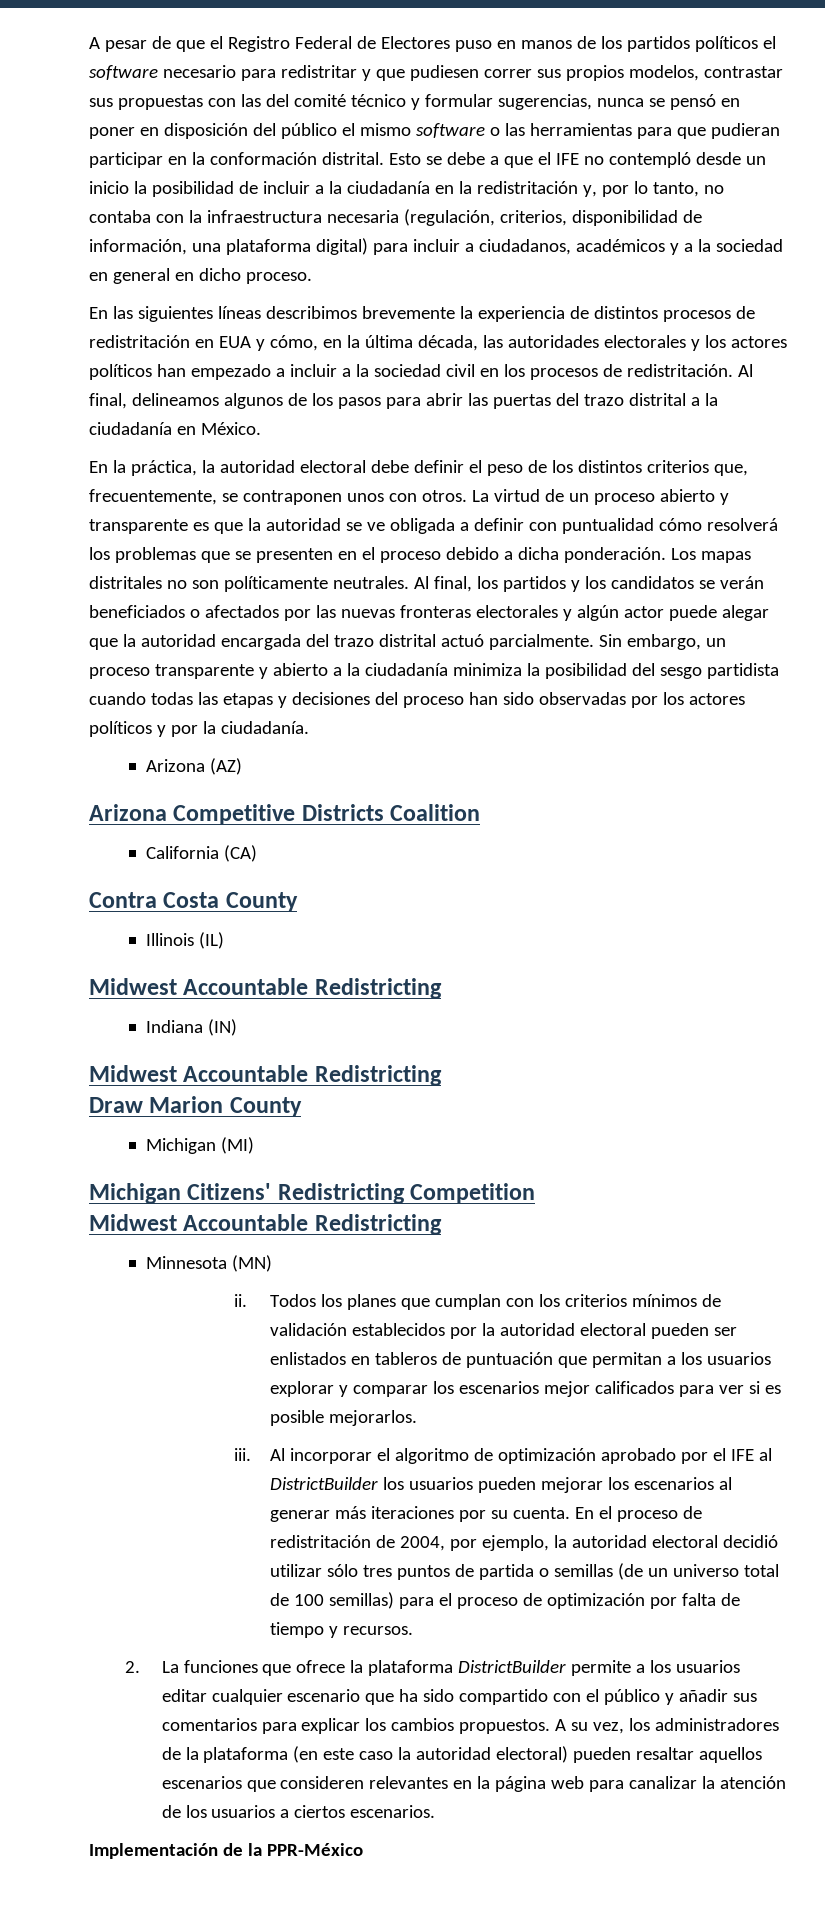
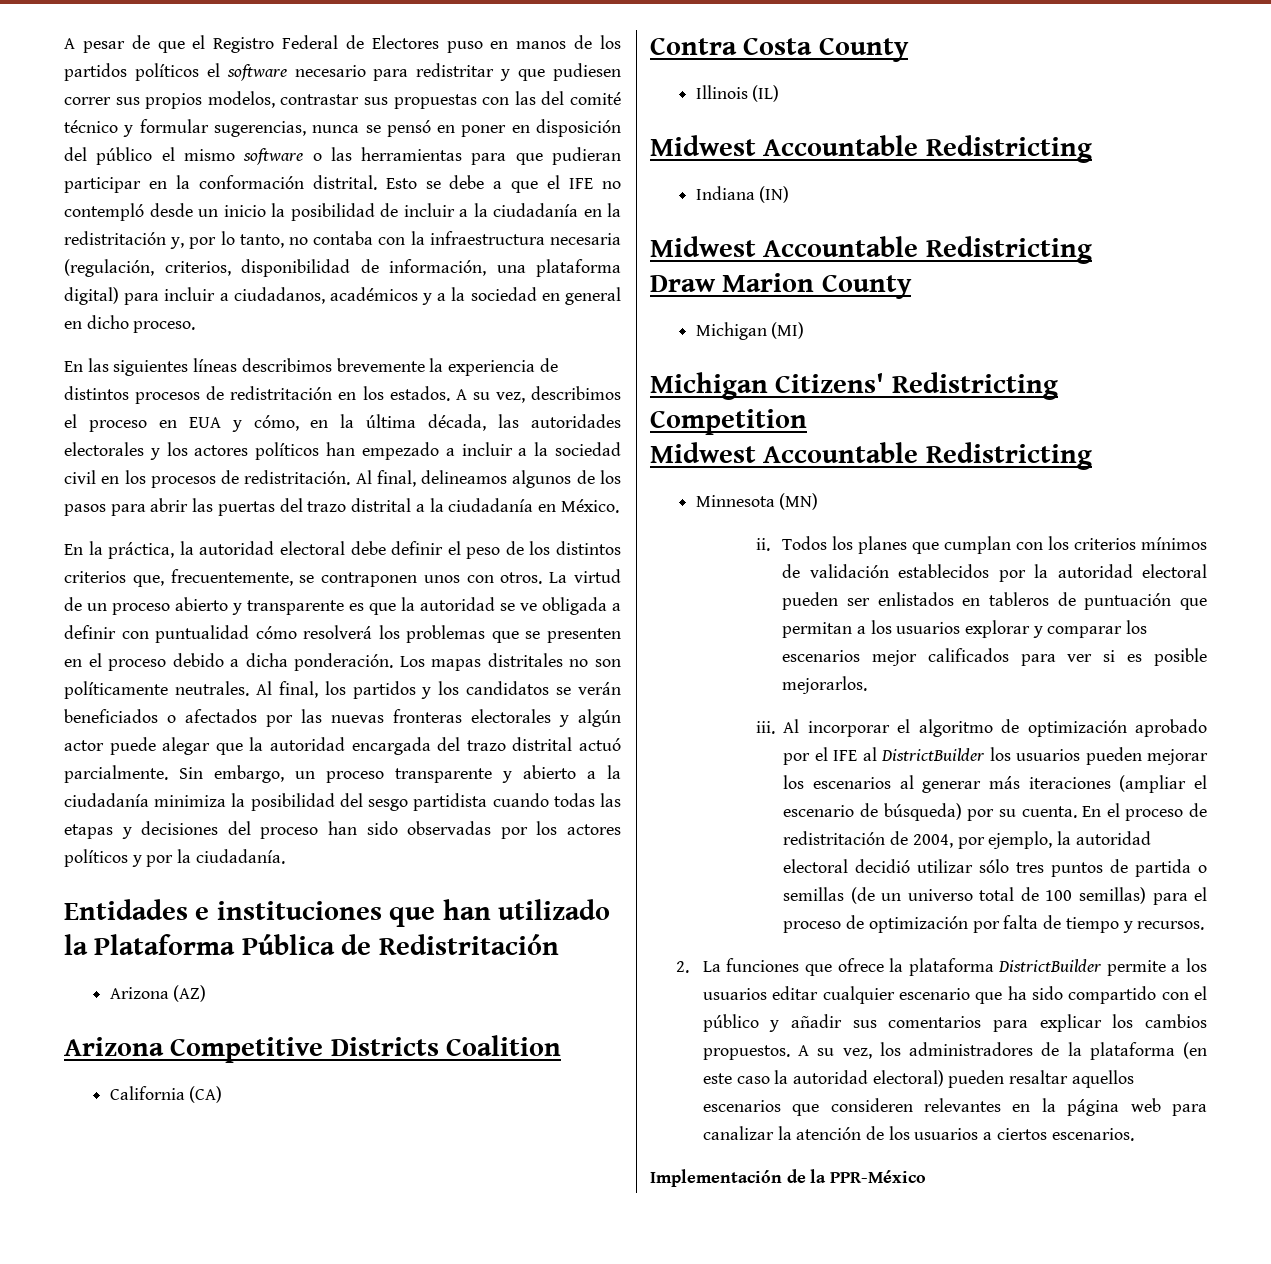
(214, 343) none -> [362,386,622,403] [64,414,177,432] los estados. A su vez, describimos el proceso en
(309, 727) none -> [64,899,611,927] [64,934,559,955] // Entidades e instituciones que han utilizado la Plataforma Pública de Redistritación
(455, 1512) none -> [1119,775,1207,793] [783,803,962,821] (ampliar el escenario de búsqueda)

